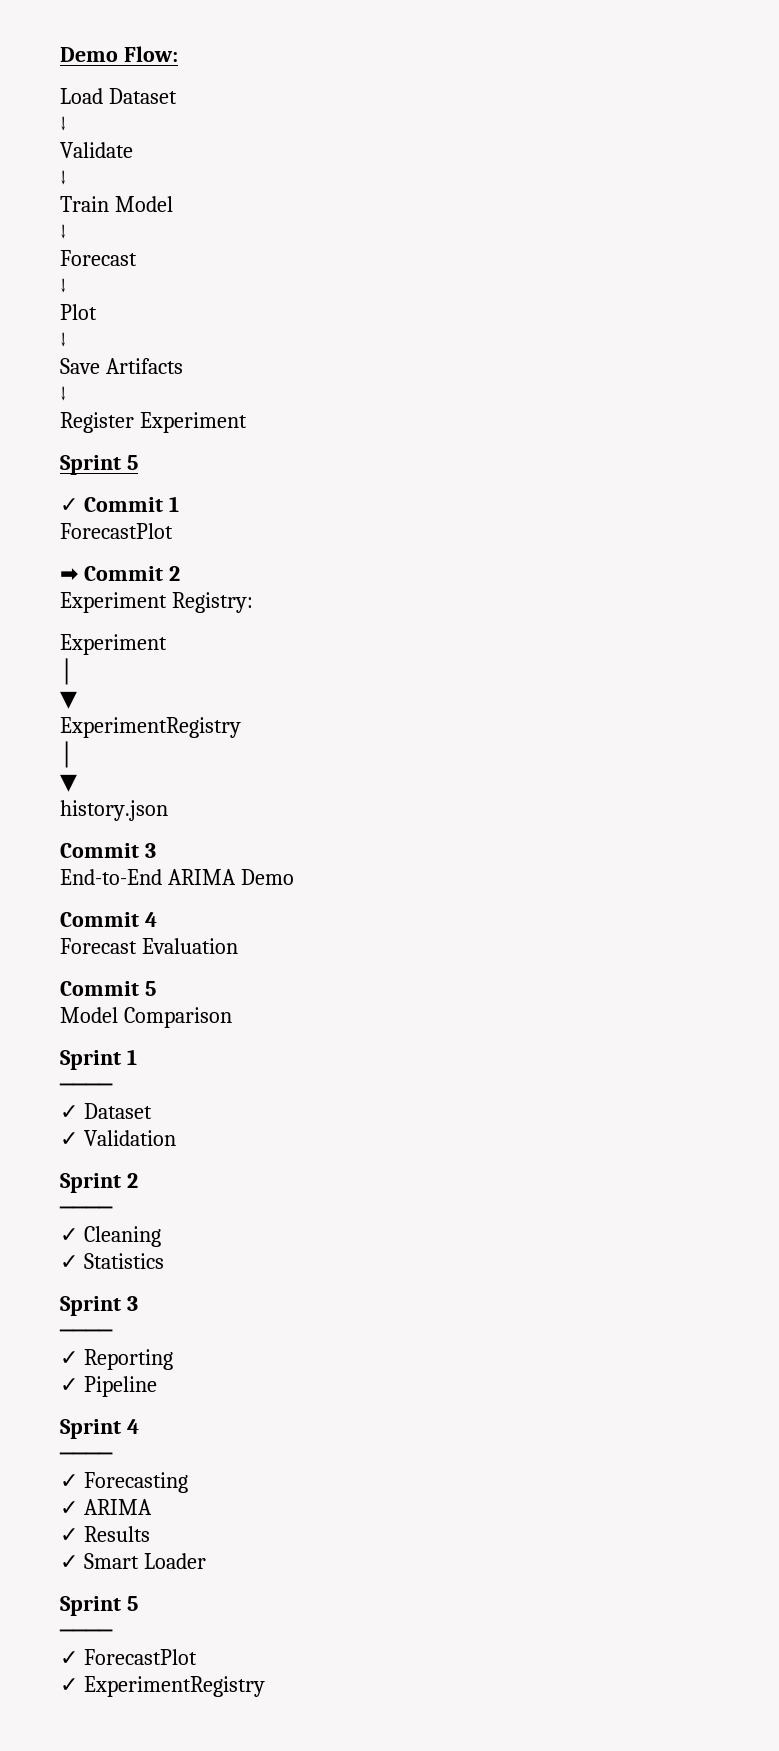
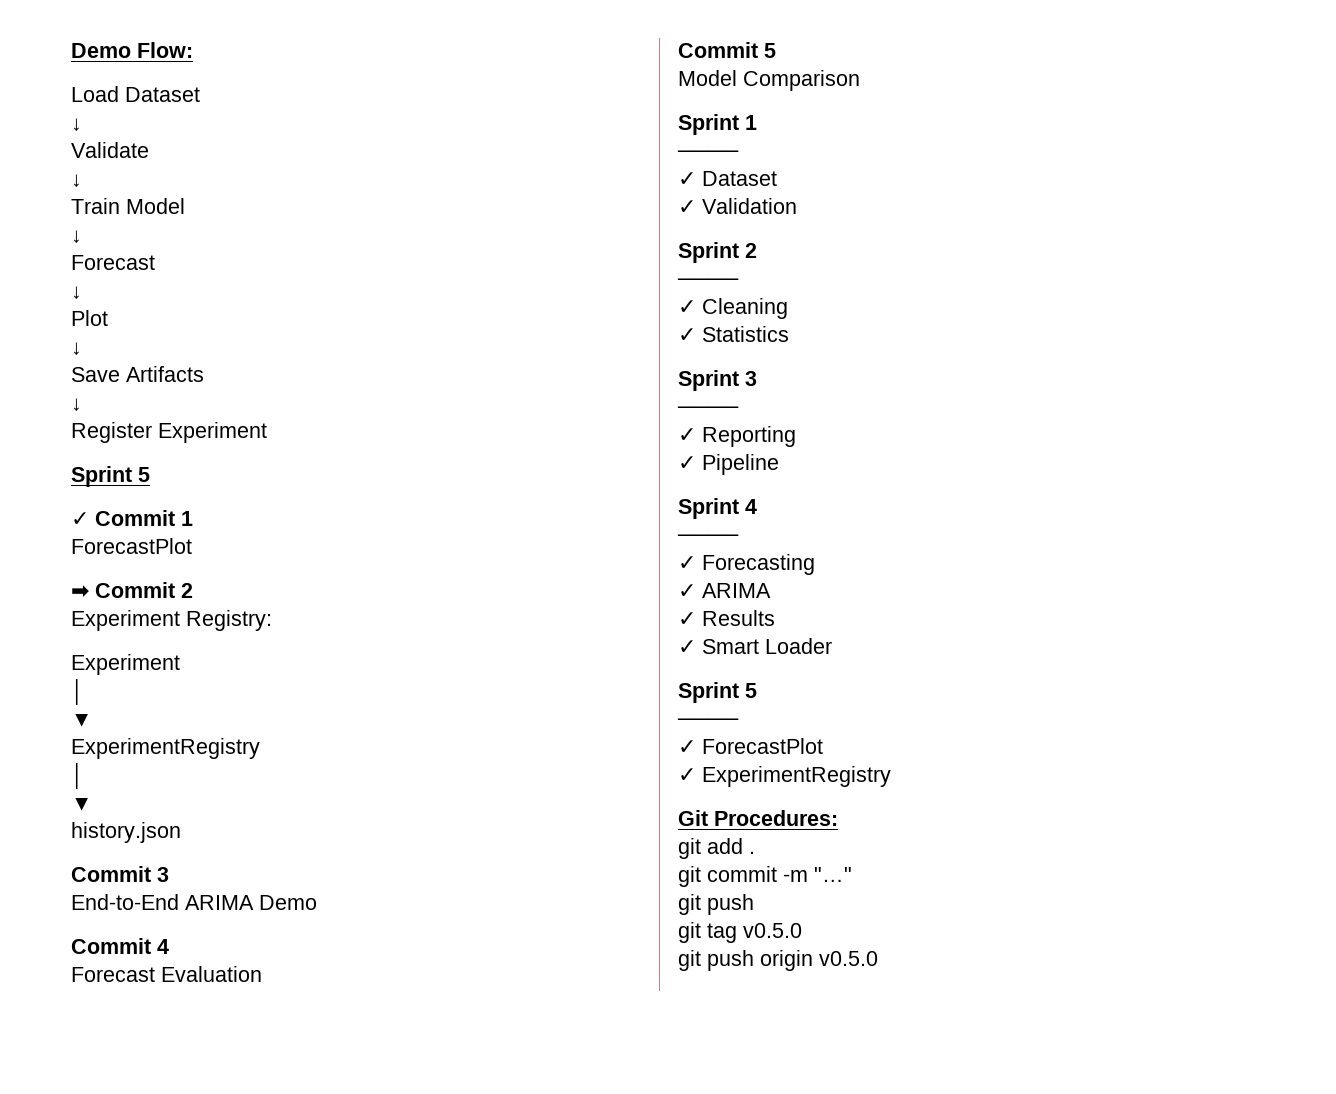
(265, 1686) none -> [678,810,838,826] [678,838,755,859] [678,866,852,887] [678,894,754,915] [678,922,802,943] [678,950,878,971] // Git Procedures: // git add . // git commit -m "…" // git push // git tag v0.5.0 // git push origin v0.5.0

